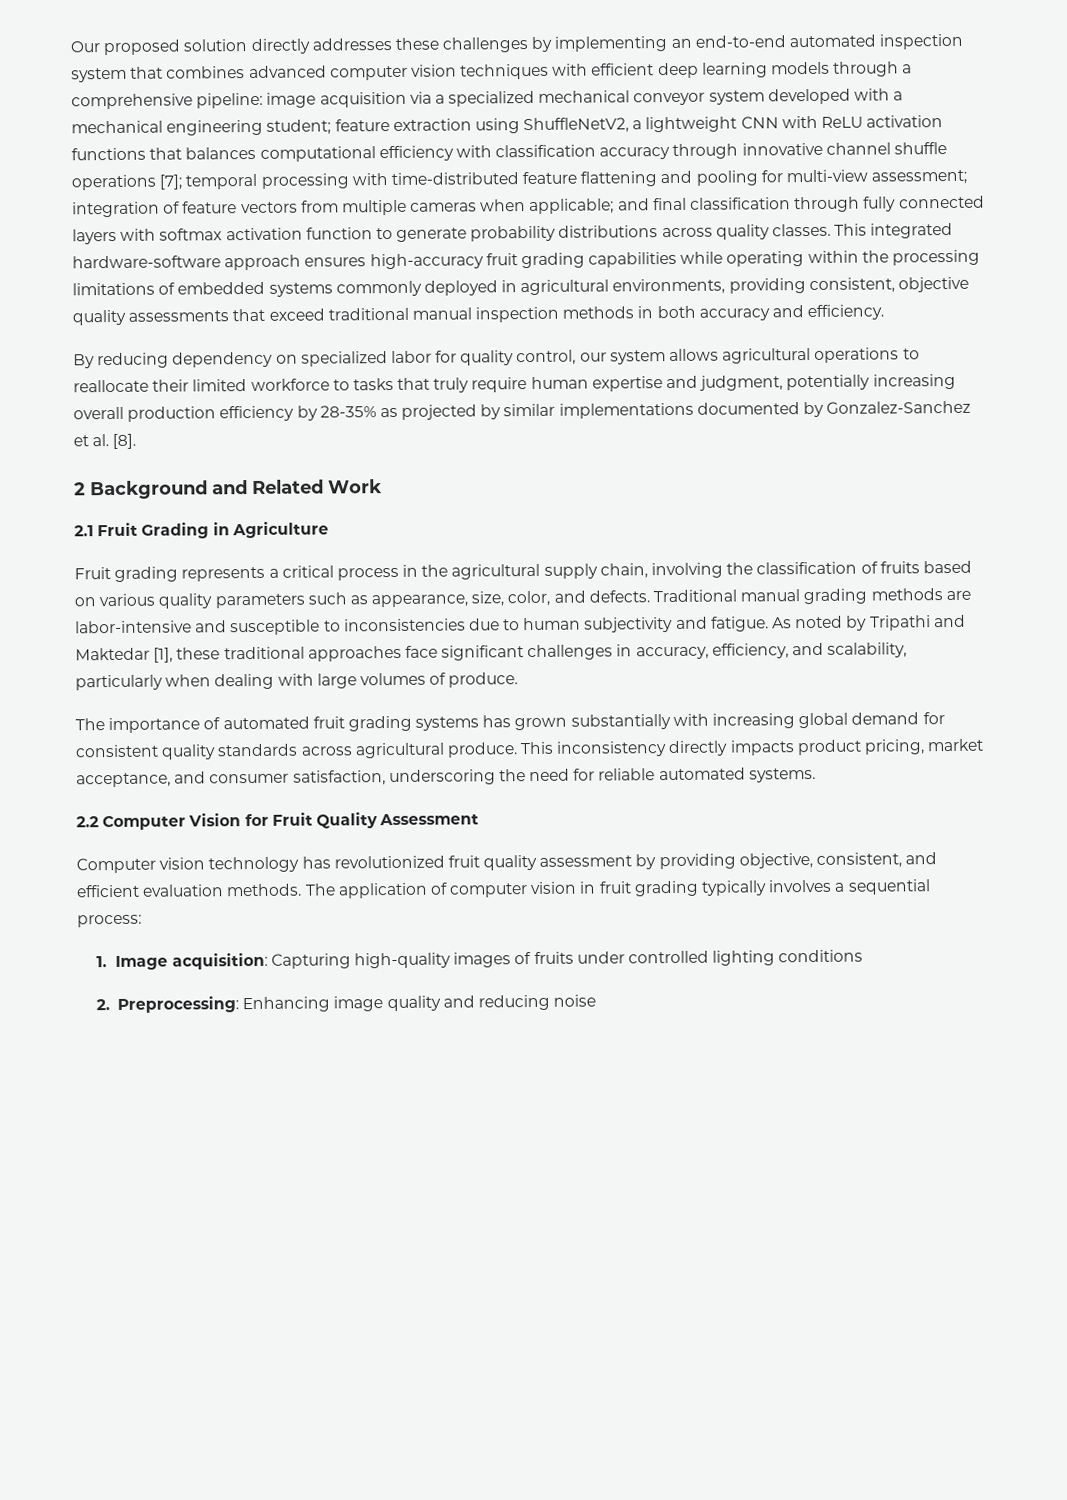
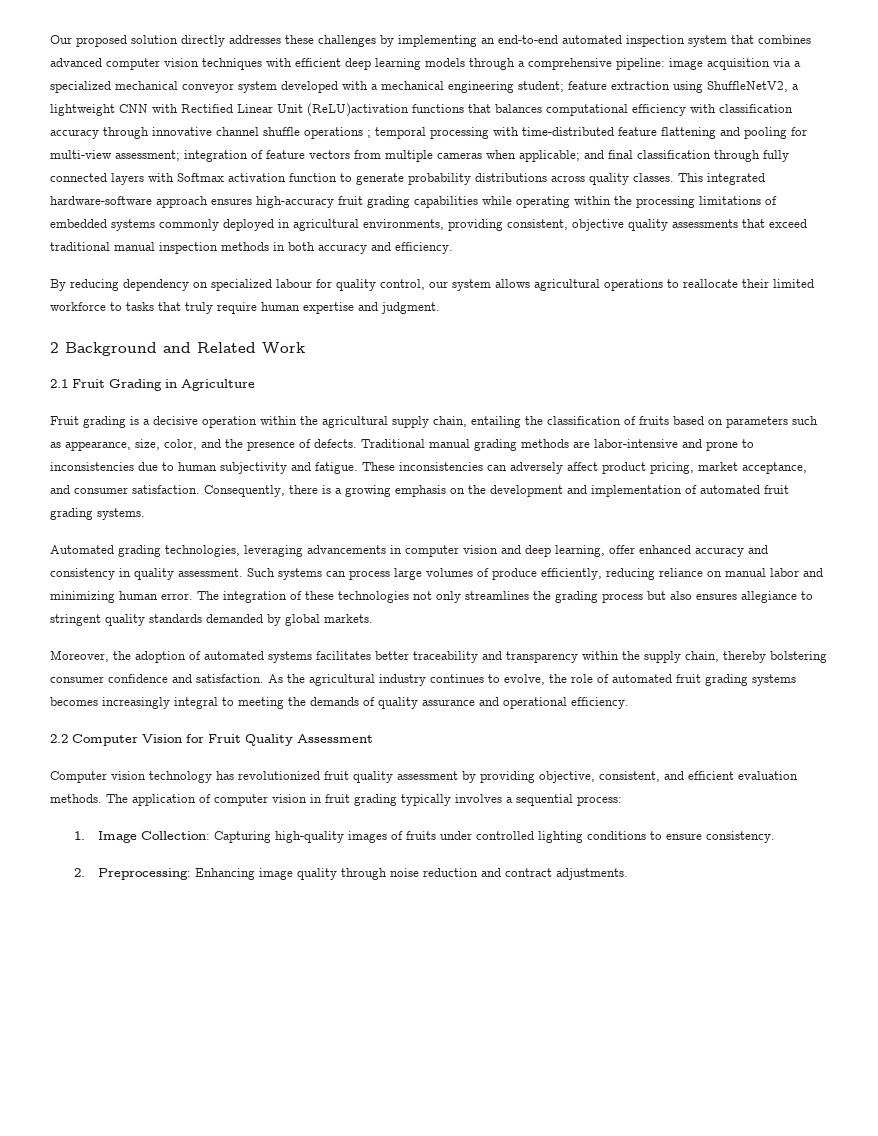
[821,115,944,128] ReLU activation -> [181,103,409,117] Rectified Linear Unit (ReLU)activation
[159,174,183,190] [7]; -> [367,130,371,138] ;
[159,228,223,241] softmax -> [177,173,224,182] Softmax
[390,350,432,364] labor -> [276,279,312,288] labour
[699,373,956,391] [73,400,972,422] [73,433,137,450] judgment, potentially increasing overall production efficiency by 28-35% as projected by similar implementations documented by Gonzalez-Sanchez et al. [8]. -> [381,302,440,314] judgment.
[181,564,419,582] represents a critical process in -> [130,416,297,428] is a decisive operation within
[651,562,724,579] involving -> [471,416,521,428] entailing
[99,593,213,609] various quality -> (723, 422) none
(586, 596) none -> [225,439,311,451] the presence of
[230,619,321,636] susceptible -> [706,441,738,451] prone
[772,614,966,631] [75,642,908,663] [75,672,519,691] [75,712,945,734] [75,740,795,760] As noted by Tripathi and Maktedar [1], these traditional approaches face significant challenges in accuracy, efficiency, and scalability, particularly when dealing with large volumes of produce. // The importance of automated fruit grading systems has grown substantially with increasing global demand for consistent quality standards across agricultural produce. This inconsistency directly impacts -> [362,462,598,474] These inconsistencies can adversely affect
[292,767,816,786] satisfaction, underscoring the need for reliable automated systems. -> [132,485,789,497] [50,508,145,520] [50,545,768,557] [50,568,823,580] [50,591,813,603] [50,614,373,626] [50,650,827,663] [50,674,796,686] [50,697,629,709] satisfaction. Consequently, there is a growing emphasis on the development and implementation of automated fruit grading systems. // Automated grading technologies, leveraging advancements in computer vision and deep learning, offer enhanced accuracy and consistency in quality assessment. Such systems can process large volumes of produce efficiently, reducing reliance on manual labor and minimizing human error. The integration of these technologies not only streamlines the grading process but also ensures allegiance to stringent quality standards demanded by global markets. // Moreover, the adoption of automated systems facilitates better traceability and transparency within the supply chain, thereby bolstering consumer confidence and satisfaction. As the agricultural industry continues to evolve, the role of automated fruit grading systems becomes increasingly integral to meeting the demands of quality assurance and operational efficiency.
[171,952,268,970] acquisition: -> [141,831,211,840] Collection:
(864, 956) none -> [650,831,776,843] to ensure consistency.
[442,994,597,1011] and reducing noise -> [341,868,629,880] through noise reduction and contract adjustments.

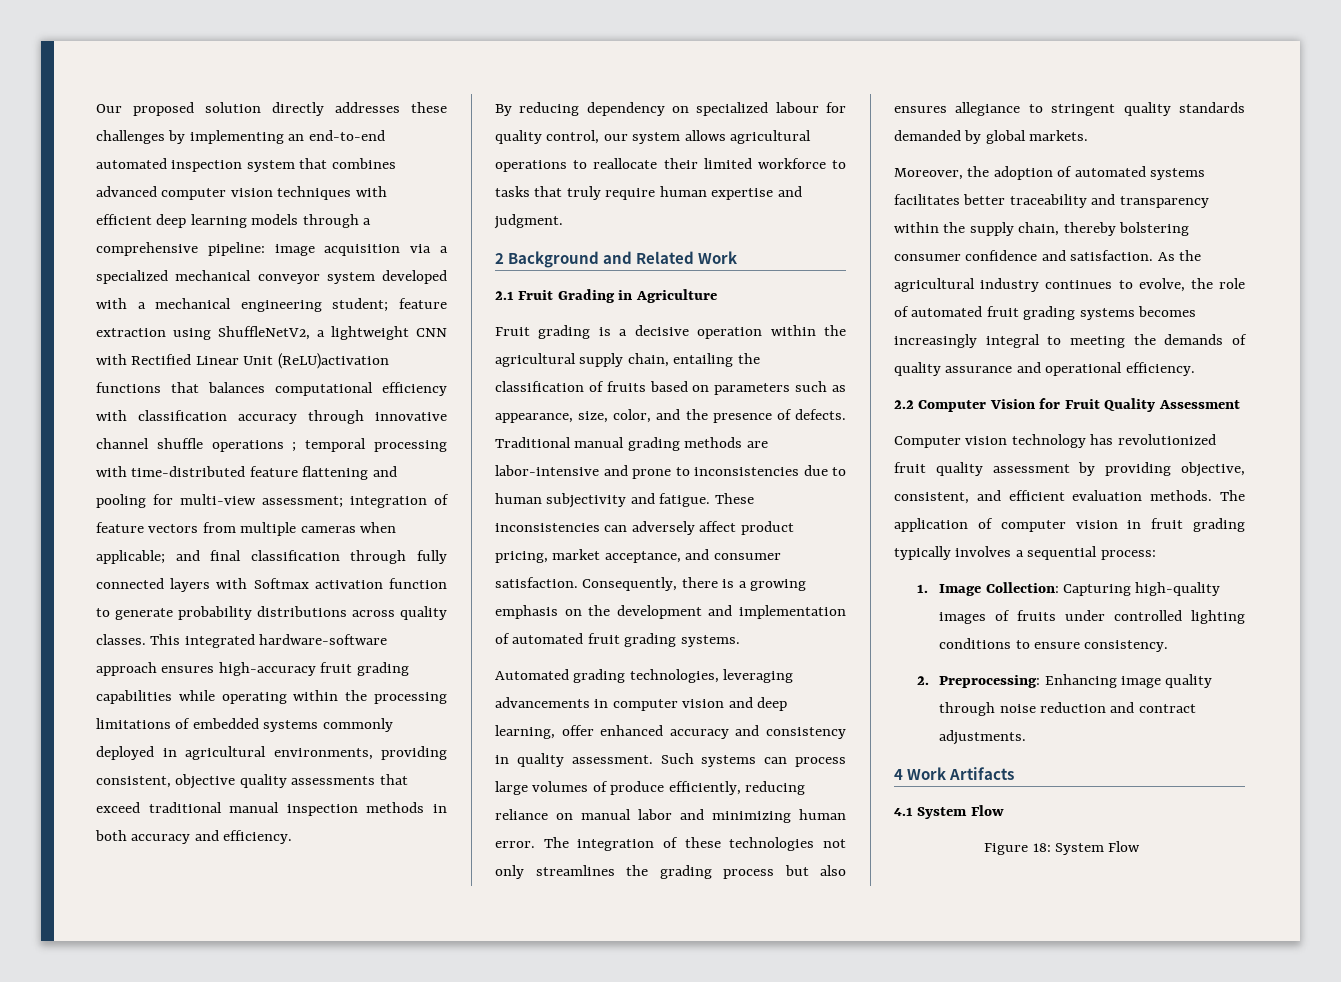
(629, 874) none -> [894,767,1015,780] [894,805,1004,819] [984,841,1141,855] // 4 Work Artifacts // 4.1 System Flow // Figure 18: System Flow

